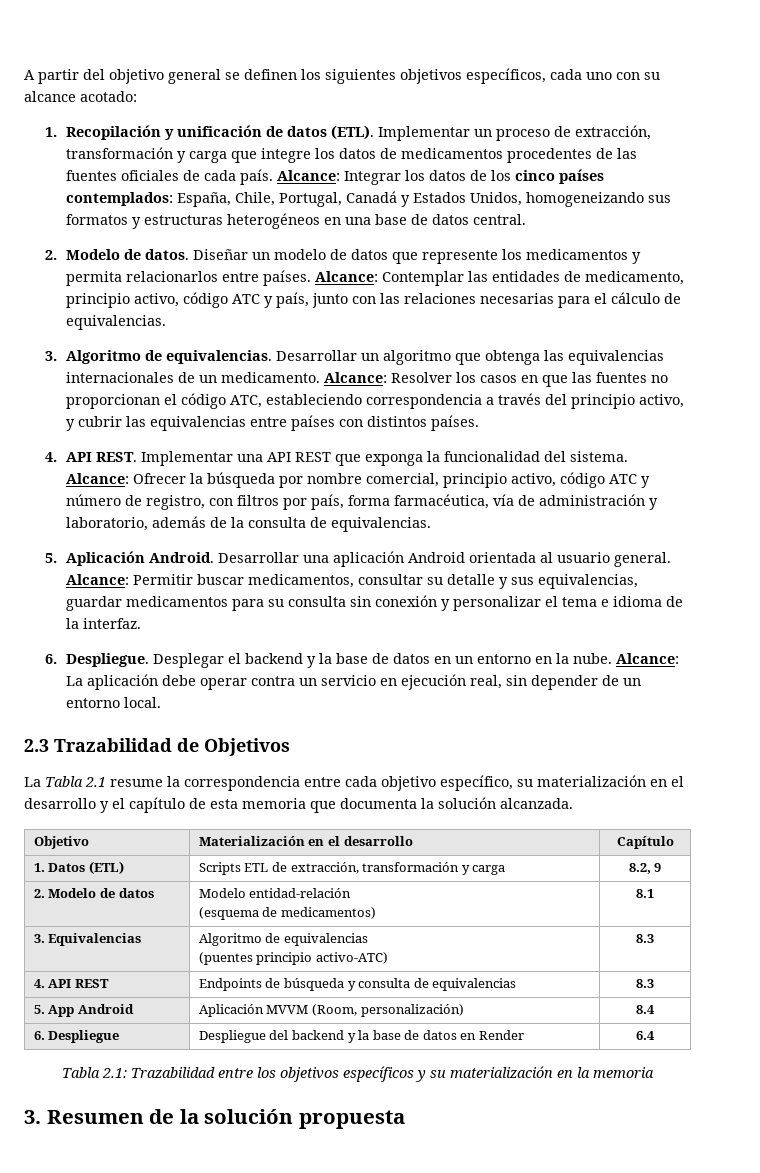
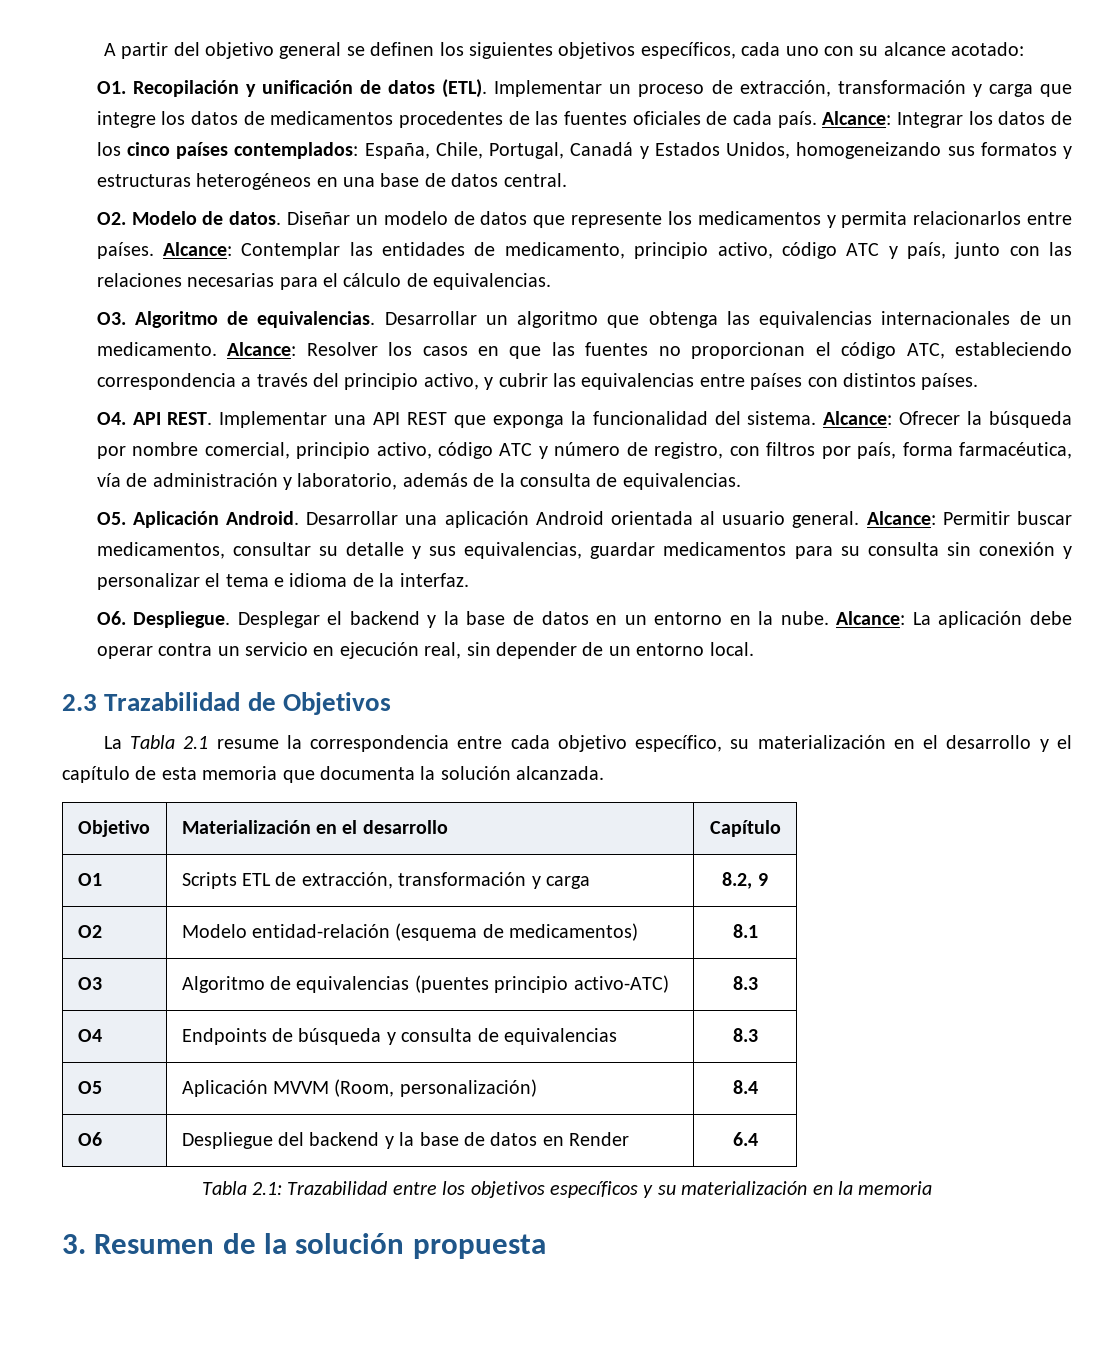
[45,127,58,137] 1. -> [96,81,126,94] O1.
[45,250,58,260] 2. -> [96,212,126,225] O2.
[45,351,58,361] 3. -> [96,312,126,325] O3.
[45,452,58,462] 4. -> [96,412,126,425] O4.
[45,553,58,563] 5. -> [96,512,126,525] O5.
[45,654,58,664] 6. -> [96,611,126,625] O6.
[33,861,124,874] 1. Datos (ETL) -> [77,873,102,886] O1
[33,888,154,898] 2. Modelo de datos -> [77,925,102,938] O2
(352, 893) // -> (391, 931) none
[33,933,142,946] 3. Equivalencias -> [77,977,102,990] O3
(368, 939) // -> (410, 984) none
[33,979,109,988] 4. API REST -> [77,1029,102,1042] O4
[33,1004,134,1017] 5. App Android -> [77,1081,102,1094] O5
[33,1030,120,1043] 6. Despliegue -> [77,1132,102,1146] O6

